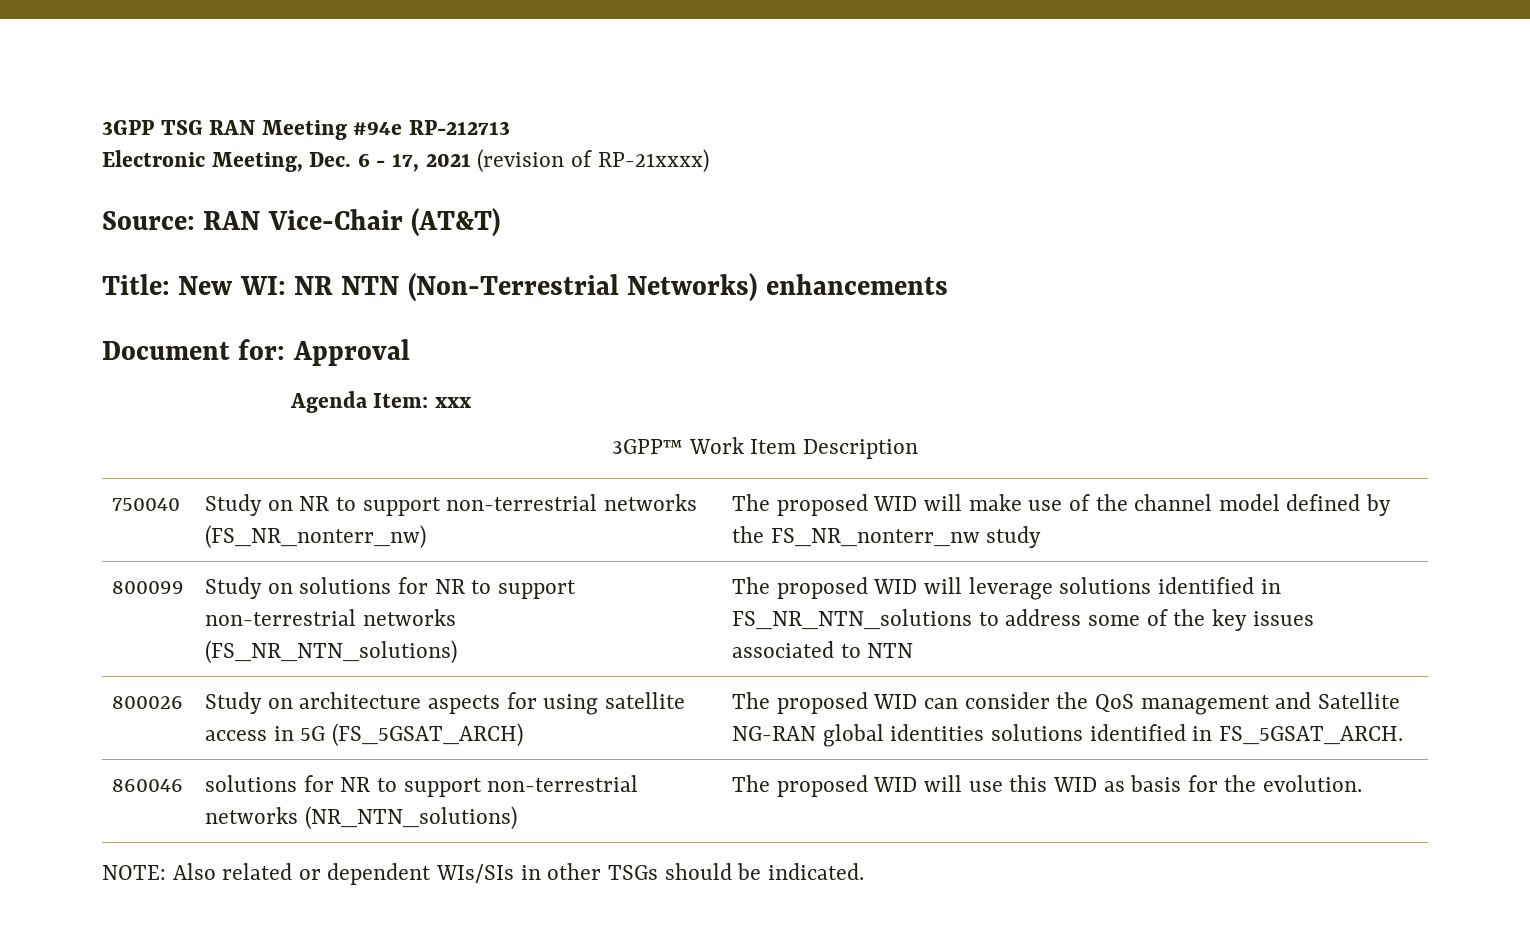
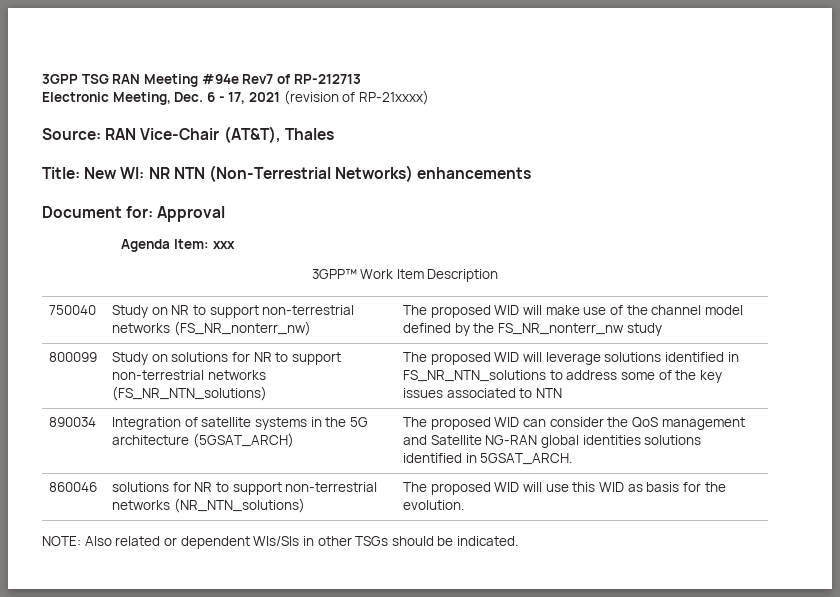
(403, 128) none -> [242,74,290,84] Rev7 of
[411,208,501,237] (AT&T) -> [223,126,334,143] (AT&T), Thales
[112,696,184,709] [205,692,685,715] [205,723,524,747] 800026 | Study on architecture aspects for using satellite access in 5G (FS_5GSAT_ARCH) -> [49,417,97,427] [112,417,369,430] [112,433,294,448] 890034 | Integration of satellite systems in the 5G architecture (5GSAT_ARCH)
[1218,726,1403,745] FS_5GSAT_ARCH. -> [480,453,573,465] 5GSAT_ARCH.

